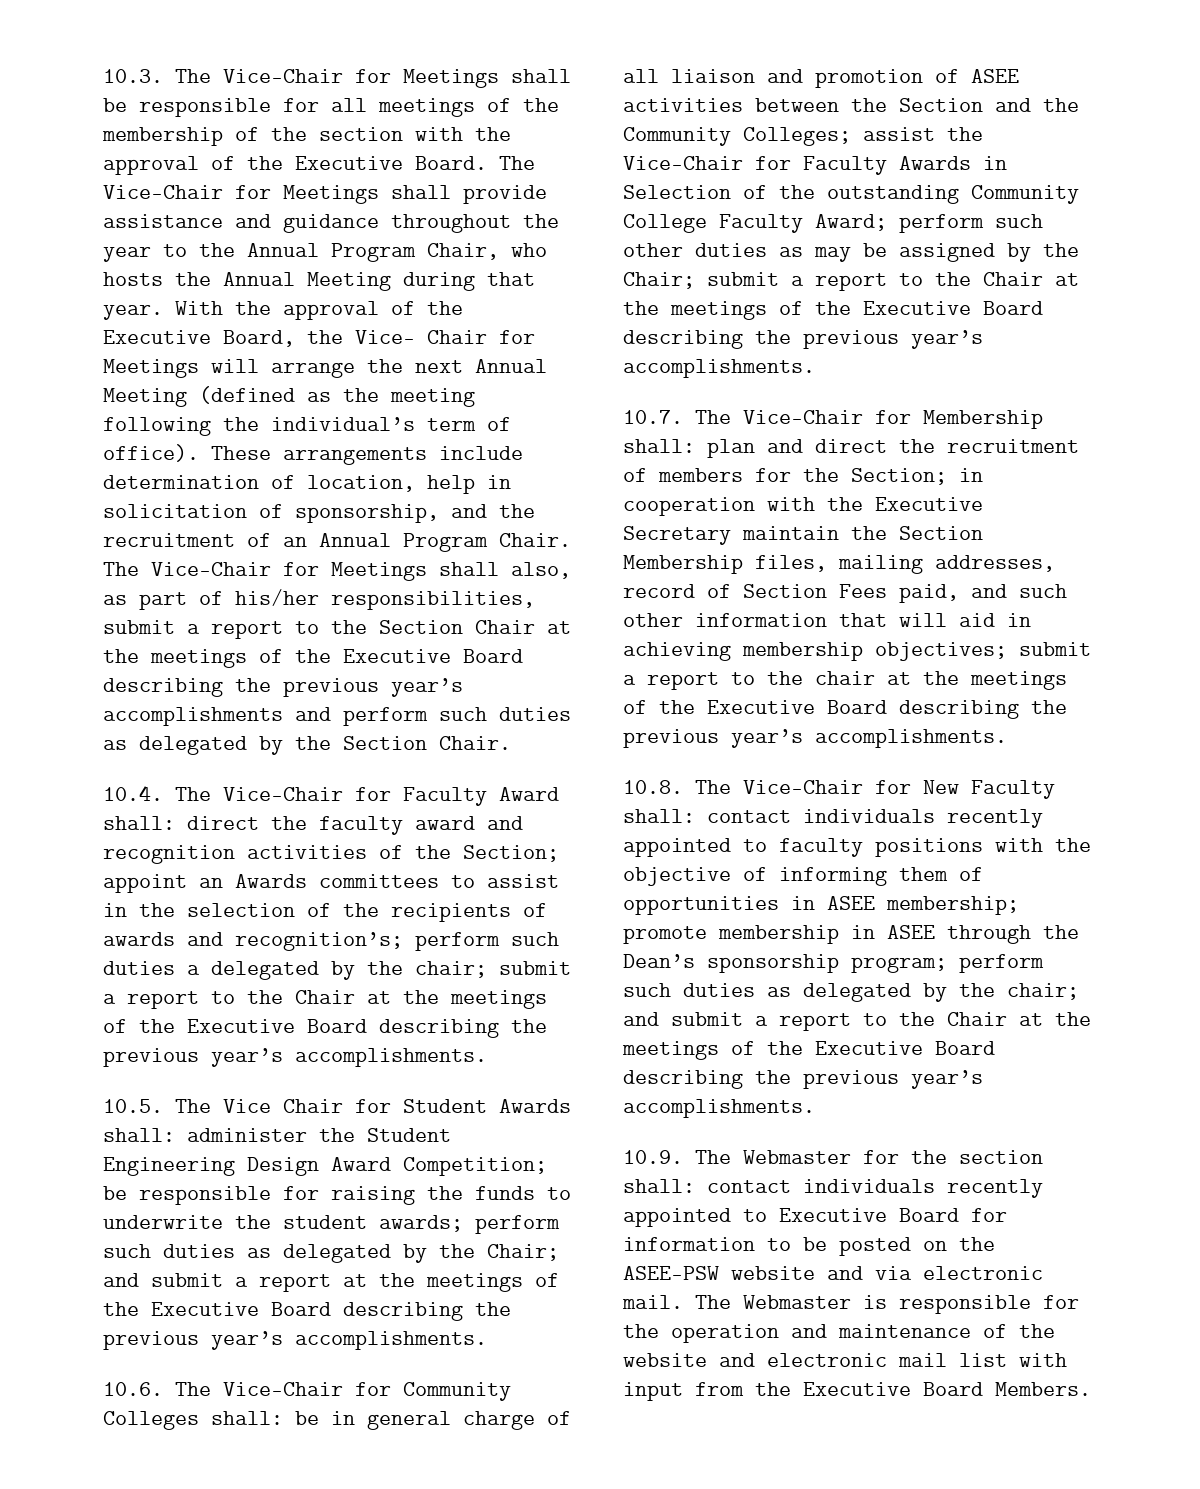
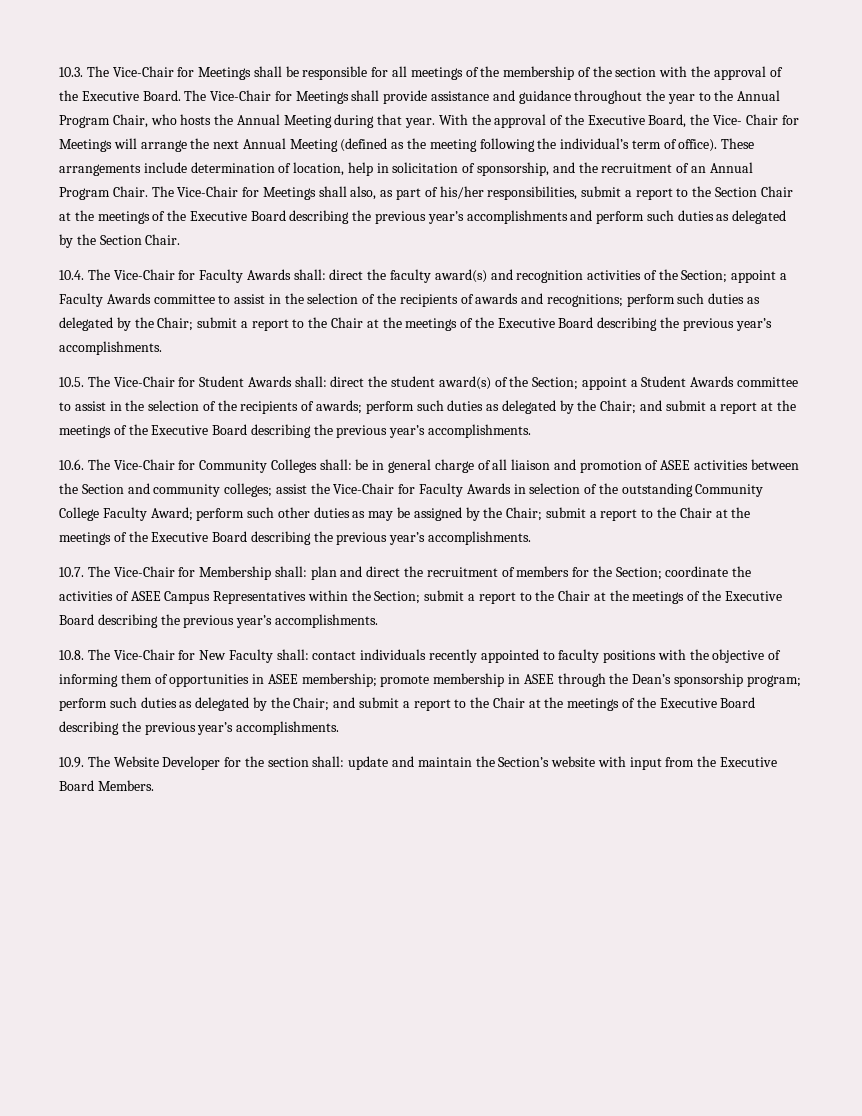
[499,787,559,801] Award -> [246,269,291,280] Awards
[415,816,475,830] award -> [434,269,487,283] award(s)
[199,874,439,888] an Awards committees -> [780,273,788,280] [59,293,215,307] a Faculty Awards committee
[235,932,559,951] [103,961,487,980] recognition’s; perform such duties a delegated by the chair; -> [546,293,761,307] [59,317,194,331] recognitions; perform such duties as delegated by the Chair;
[223,1099,343,1113] Vice Chair -> [113,376,175,387] Vice-Chair
[187,1128,451,1142] [103,1157,547,1176] [103,1186,571,1205] [103,1215,367,1229] administer the Student Engineering Design Award Competition; be responsible for raising the funds to underwrite the student -> [330,376,799,390] [59,400,315,414] direct the student award(s) of the Section; appoint a Student Awards committee to assist in the selection of the recipients of
[1043,98,1079,112] [623,127,851,146] the Community Colleges; -> [153,483,273,497] community colleges;
[623,185,731,199] Selection -> [529,483,581,494] selection
[959,468,983,482] [623,497,983,516] [623,526,983,545] [623,555,1055,574] [623,584,1067,603] [623,613,1031,627] [623,642,1091,661] [623,671,875,690] in cooperation with the Executive Secretary maintain the Section Membership files, mailing addresses, record of Section Fees paid, and such other information that will aid in achieving membership objectives; submit a report to the chair -> [665,566,752,577] [59,590,591,604] coordinate the activities of ASEE Campus Representatives within the Section; submit a report to the Chair
[1007,983,1079,1000] chair; -> [293,697,330,711] Chair;
[743,1150,851,1164] Webmaster -> [113,756,221,770] Website Developer
[707,1179,1043,1198] [623,1208,1007,1227] [623,1237,995,1256] [623,1266,1043,1280] [622,1295,1079,1314] [623,1324,1055,1343] [623,1353,1007,1367] contact individuals recently appointed to Executive Board for information to be posted on the ASEE-PSW website and via electronic mail. The Webmaster is responsible for the operation and maintenance of the website and electronic mail list -> [348,756,596,770] update and maintain the Section’s website

